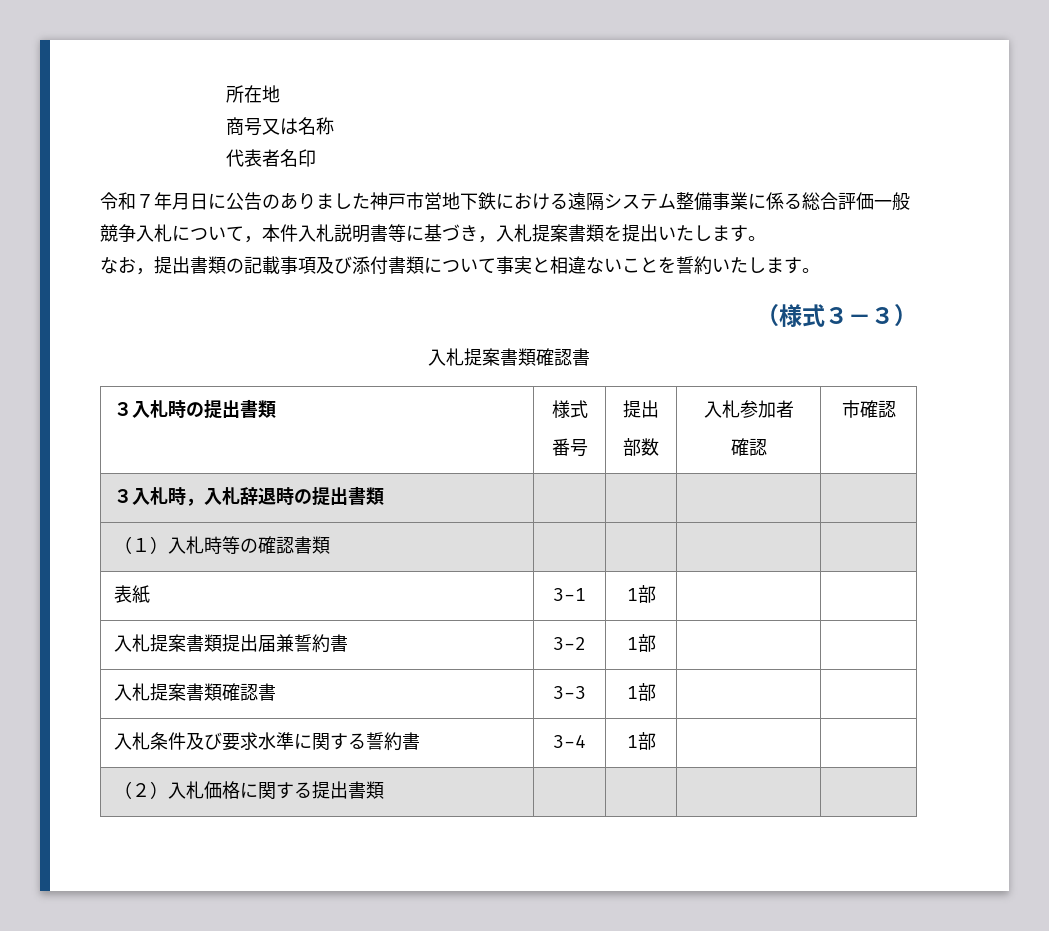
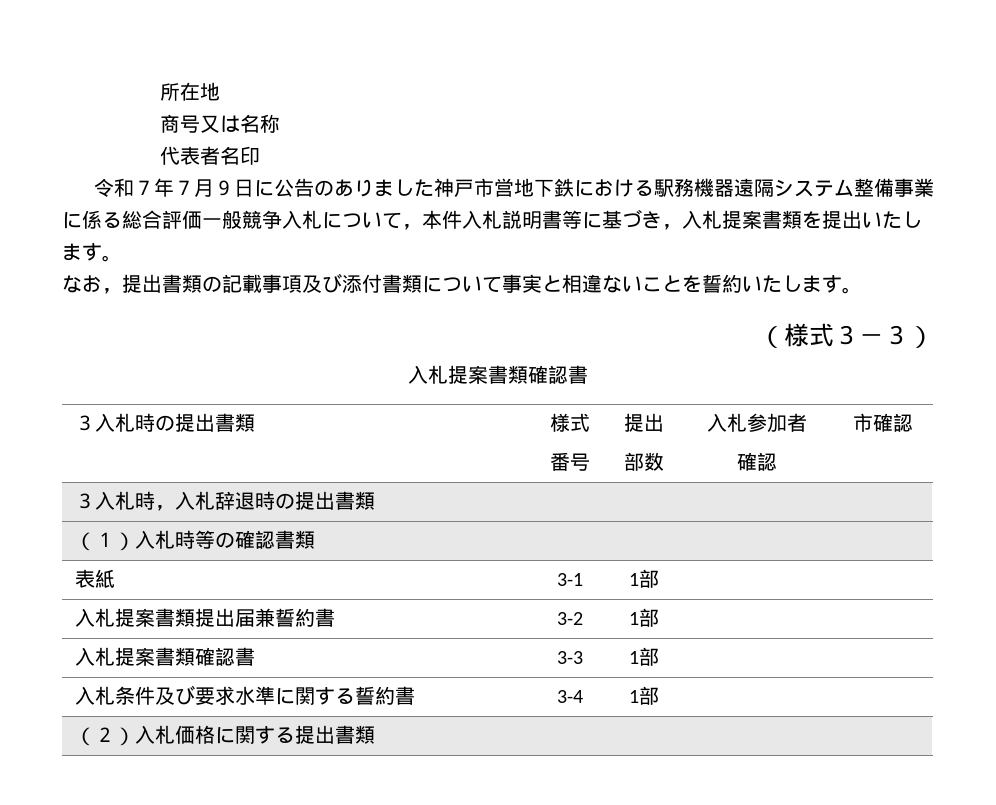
[172,193,190,210] 月 -> [173,179,234,197] ７月９
(568, 201) none -> [653,178,734,197] 駅務機器

